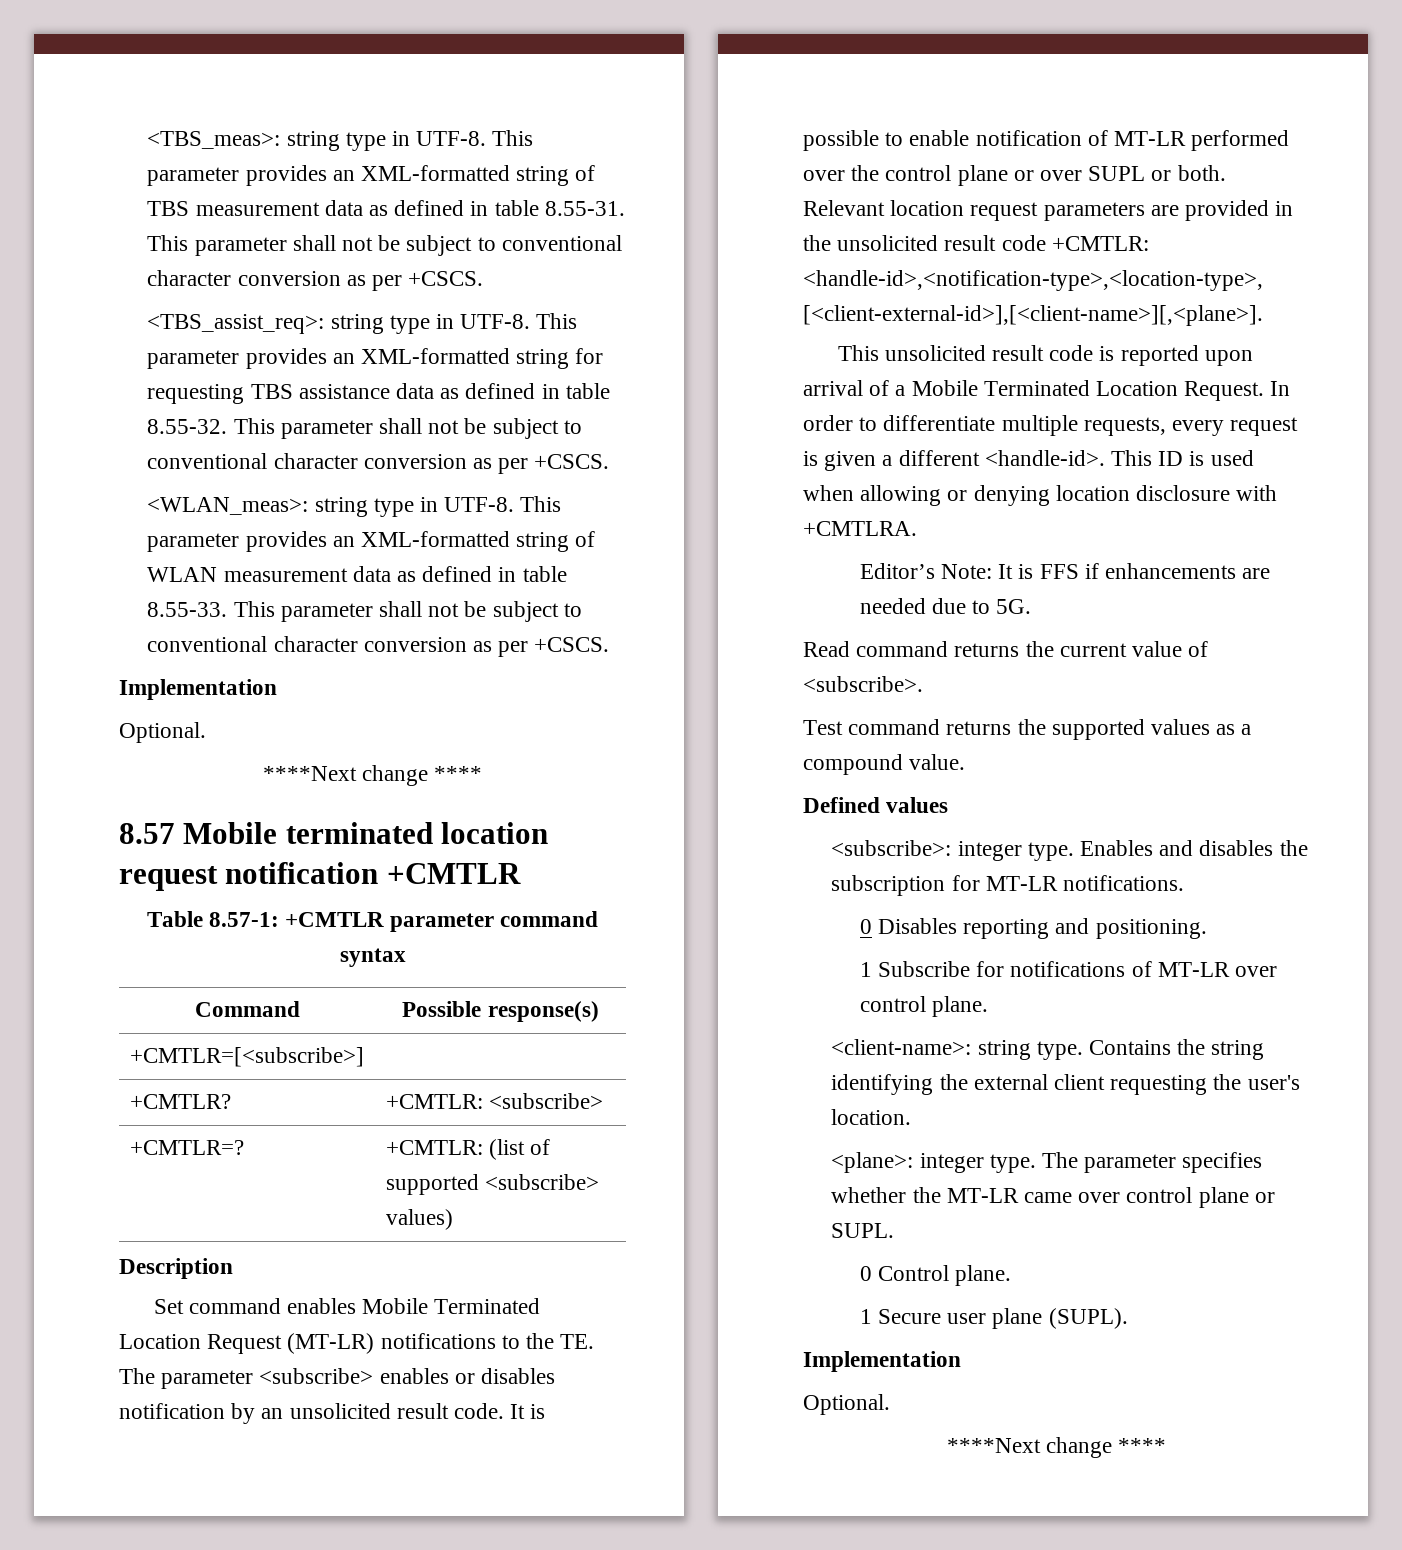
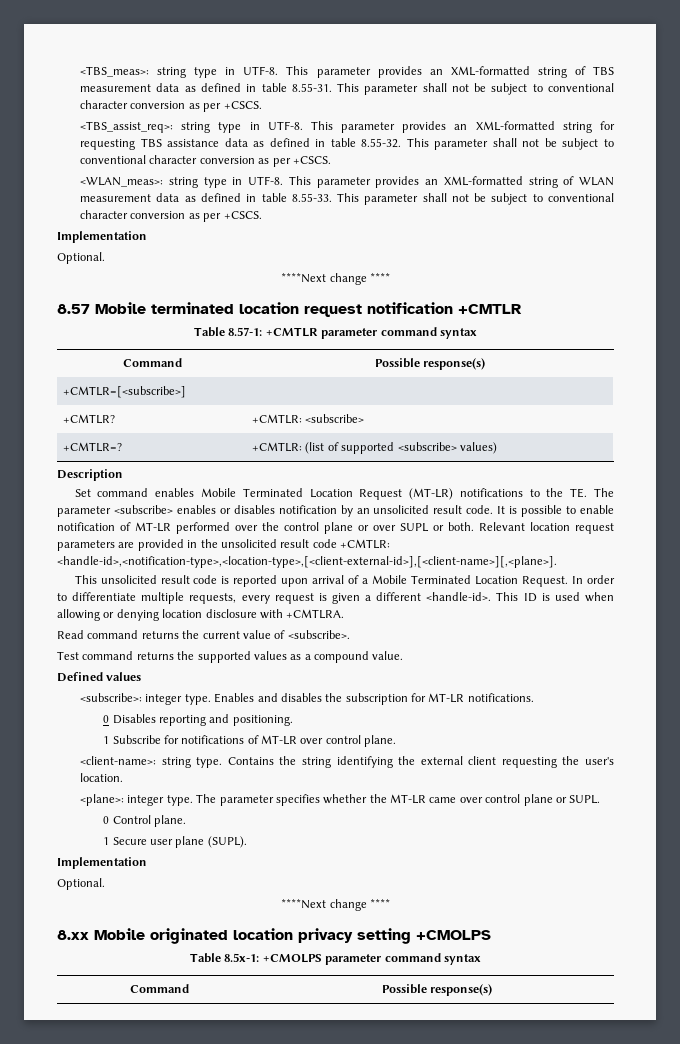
[859,563,1271,579] [859,598,1032,614] // Editor’s Note: It is FFS if enhancements are needed due to 5G. -> (345, 614) none
(1167, 1445) none -> [57,928,491,944] [190,953,481,965] [129,984,189,993] [381,984,493,996] // 8.xx Mobile originated location privacy setting +CMOLPS // Table 8.5x-1: +CMOLPS parameter command syntax // Command | Possible response(s)

